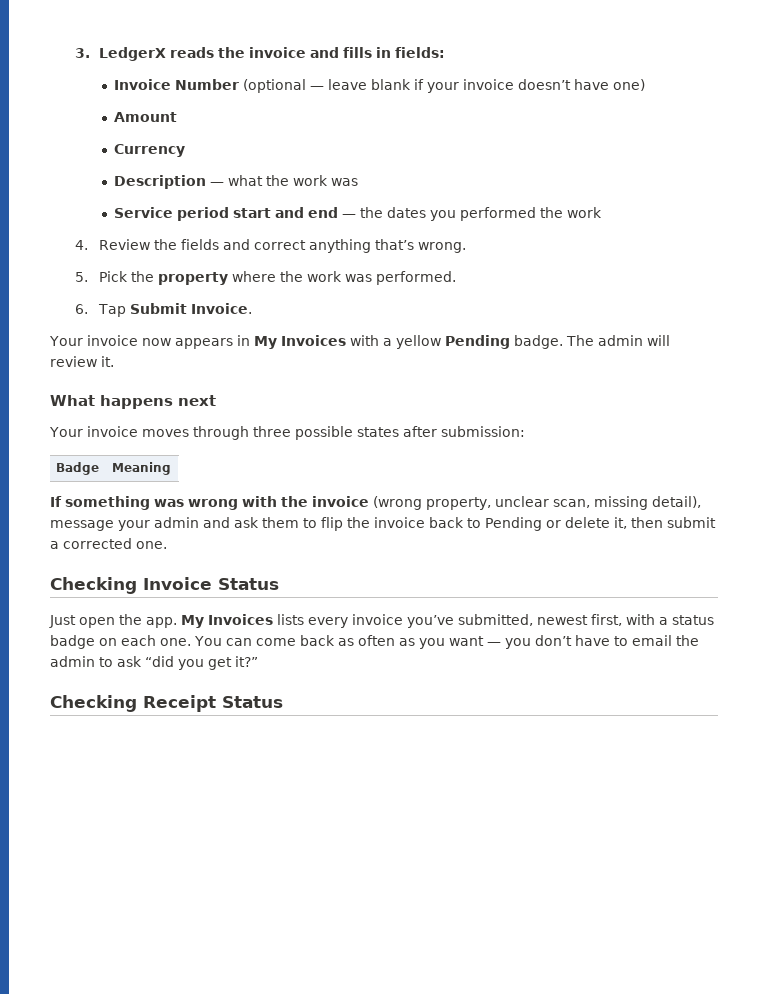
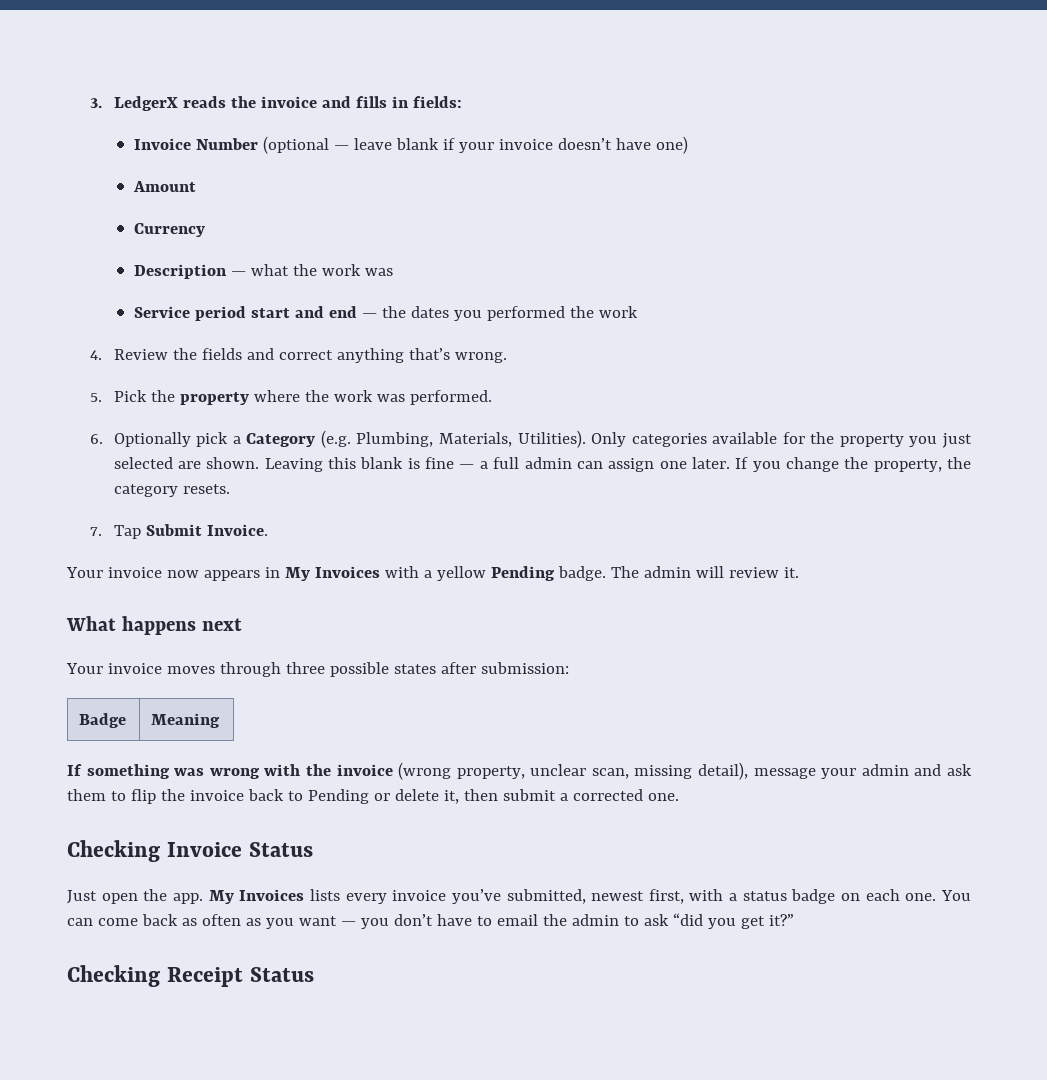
(88, 309) none -> [113,430,972,448] [113,457,972,472] [113,484,230,497] [90,527,103,536] Optionally pick a Category (e.g. Plumbing, Materials, Utilities). Only categories available for the property you just selected are shown. Leaving this blank is fine — a full admin can assign one later. If you change the property, the category resets. // 7.

